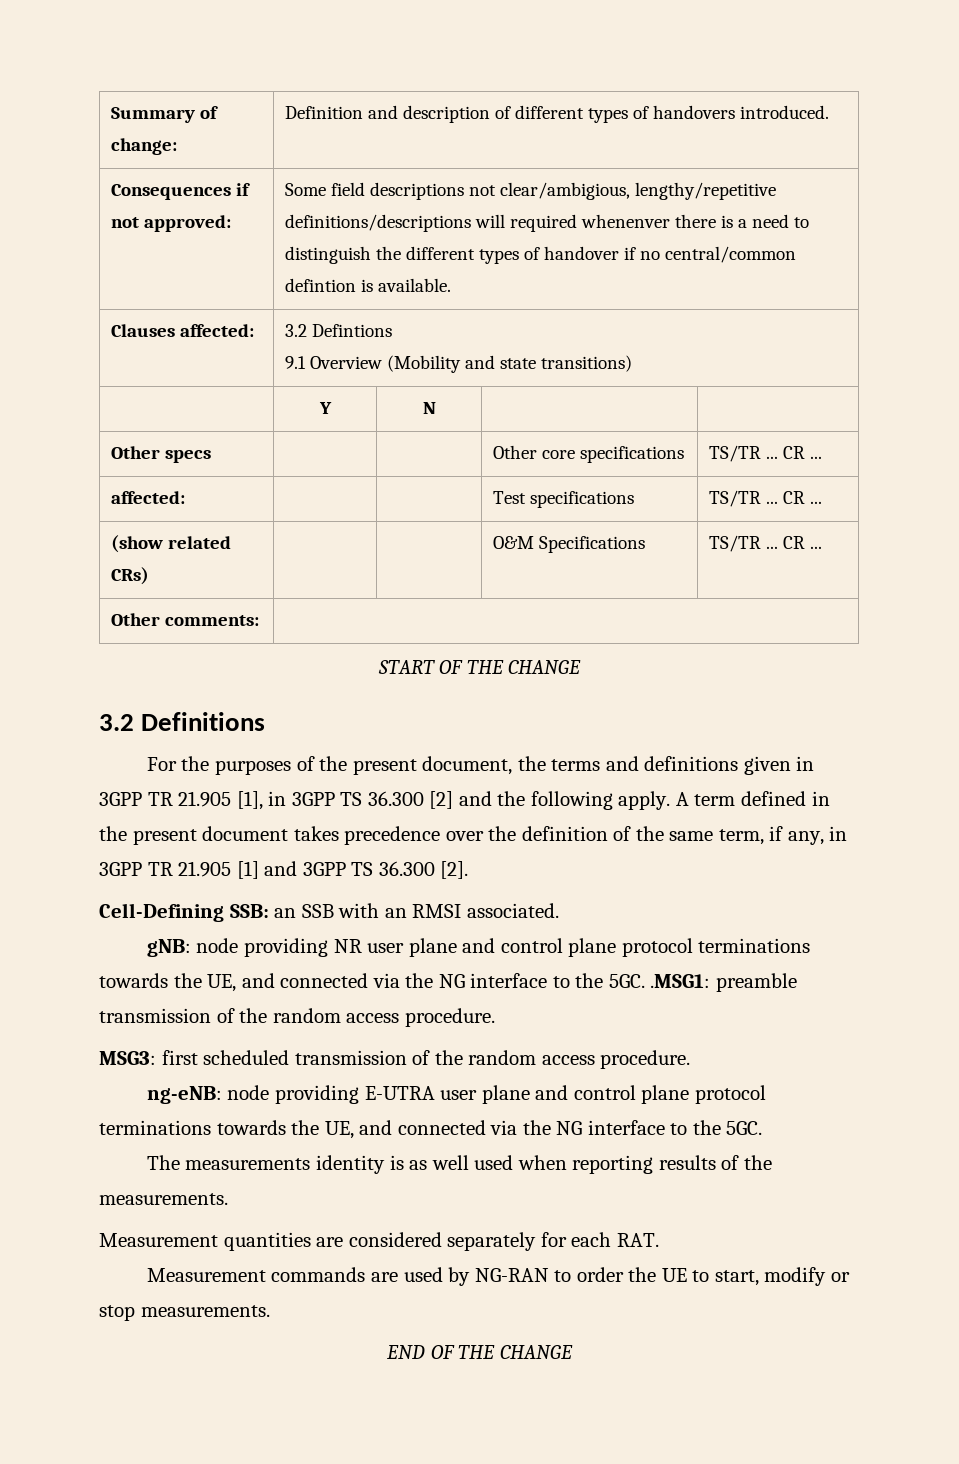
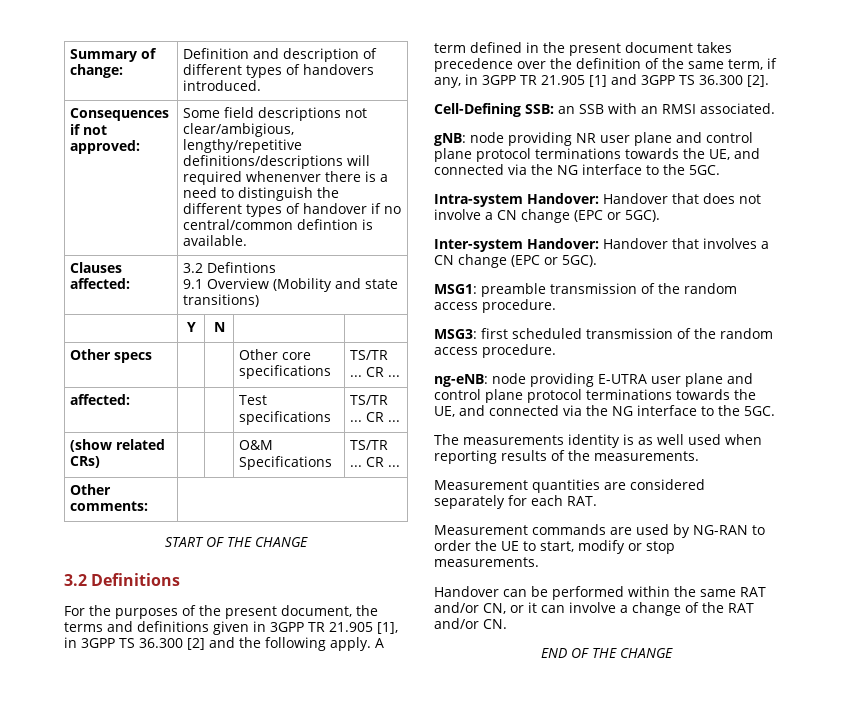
[650,974,711,988] .MSG1: -> [434,193,761,207] [434,209,660,223] [434,238,769,252] [434,254,597,268] [434,284,477,294] // Intra-system Handover: Handover that does not involve a CN change (EPC or 5GC). // Inter-system Handover: Handover that involves a CN change (EPC or 5GC). // MSG1:
(270, 1311) none -> [434,586,766,600] [434,602,754,616] [434,618,507,629] // Handover can be performed within the same RAT and/or CN, or it can involve a change of the RAT and/or CN.

